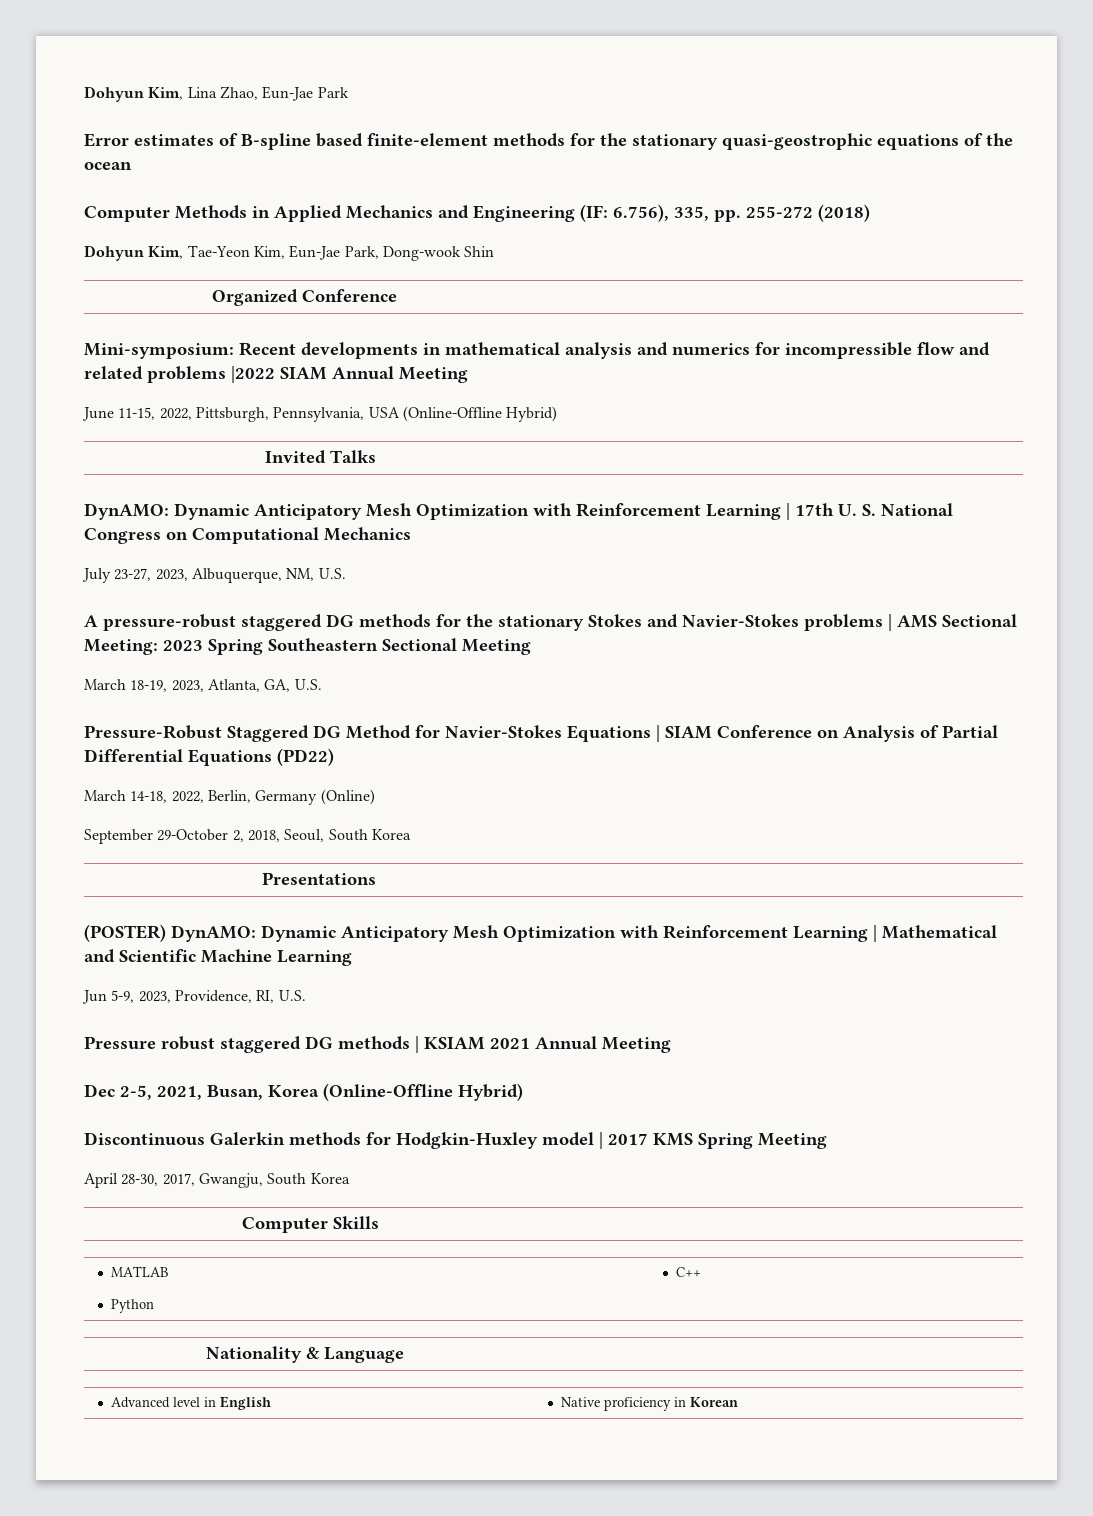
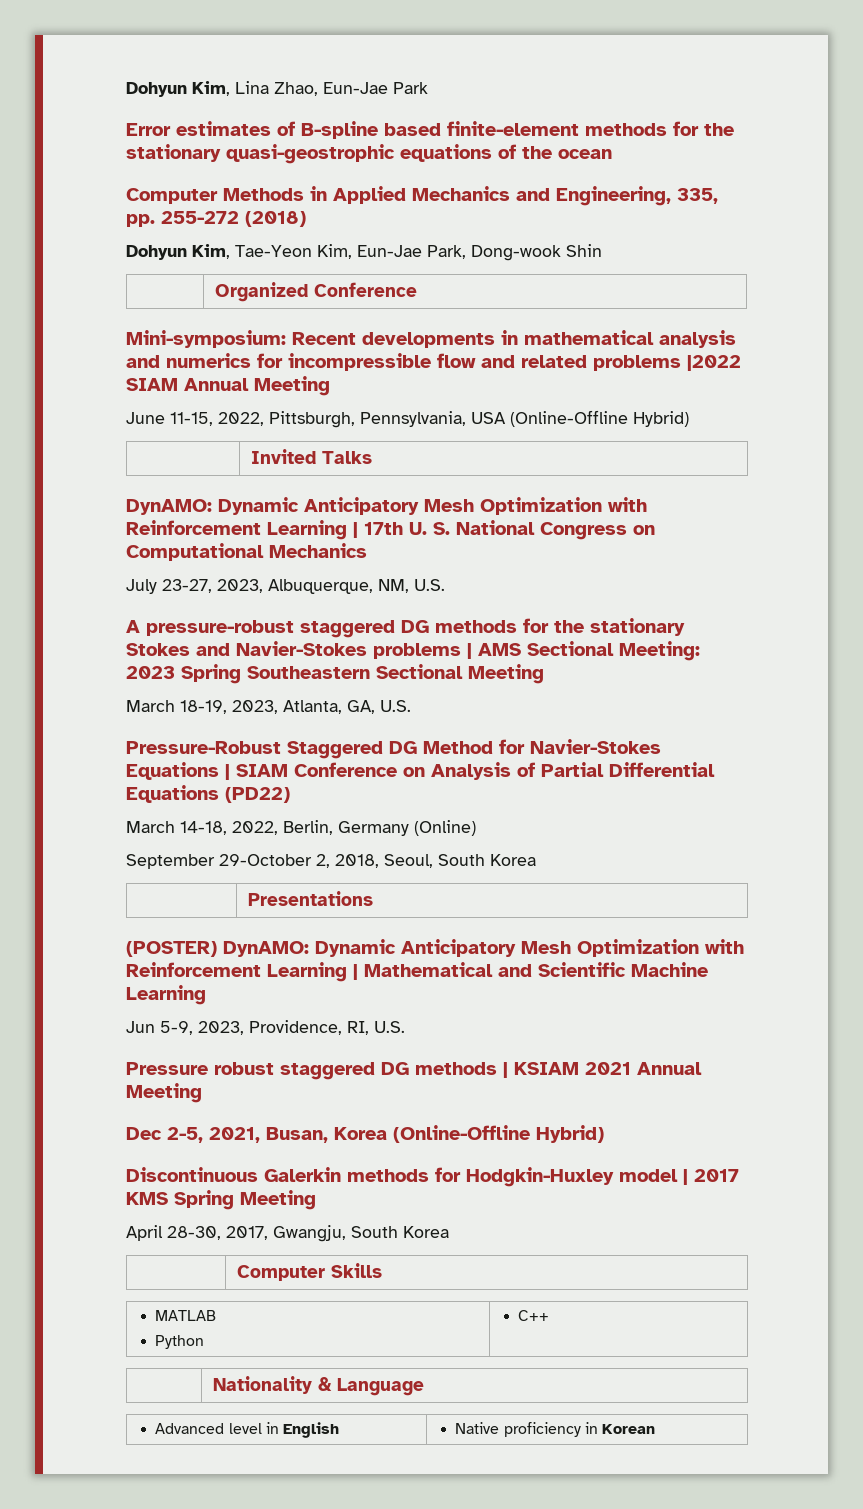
[473,204,669,222] Engineering (IF: 6.756), -> [556,186,671,206] Engineering,

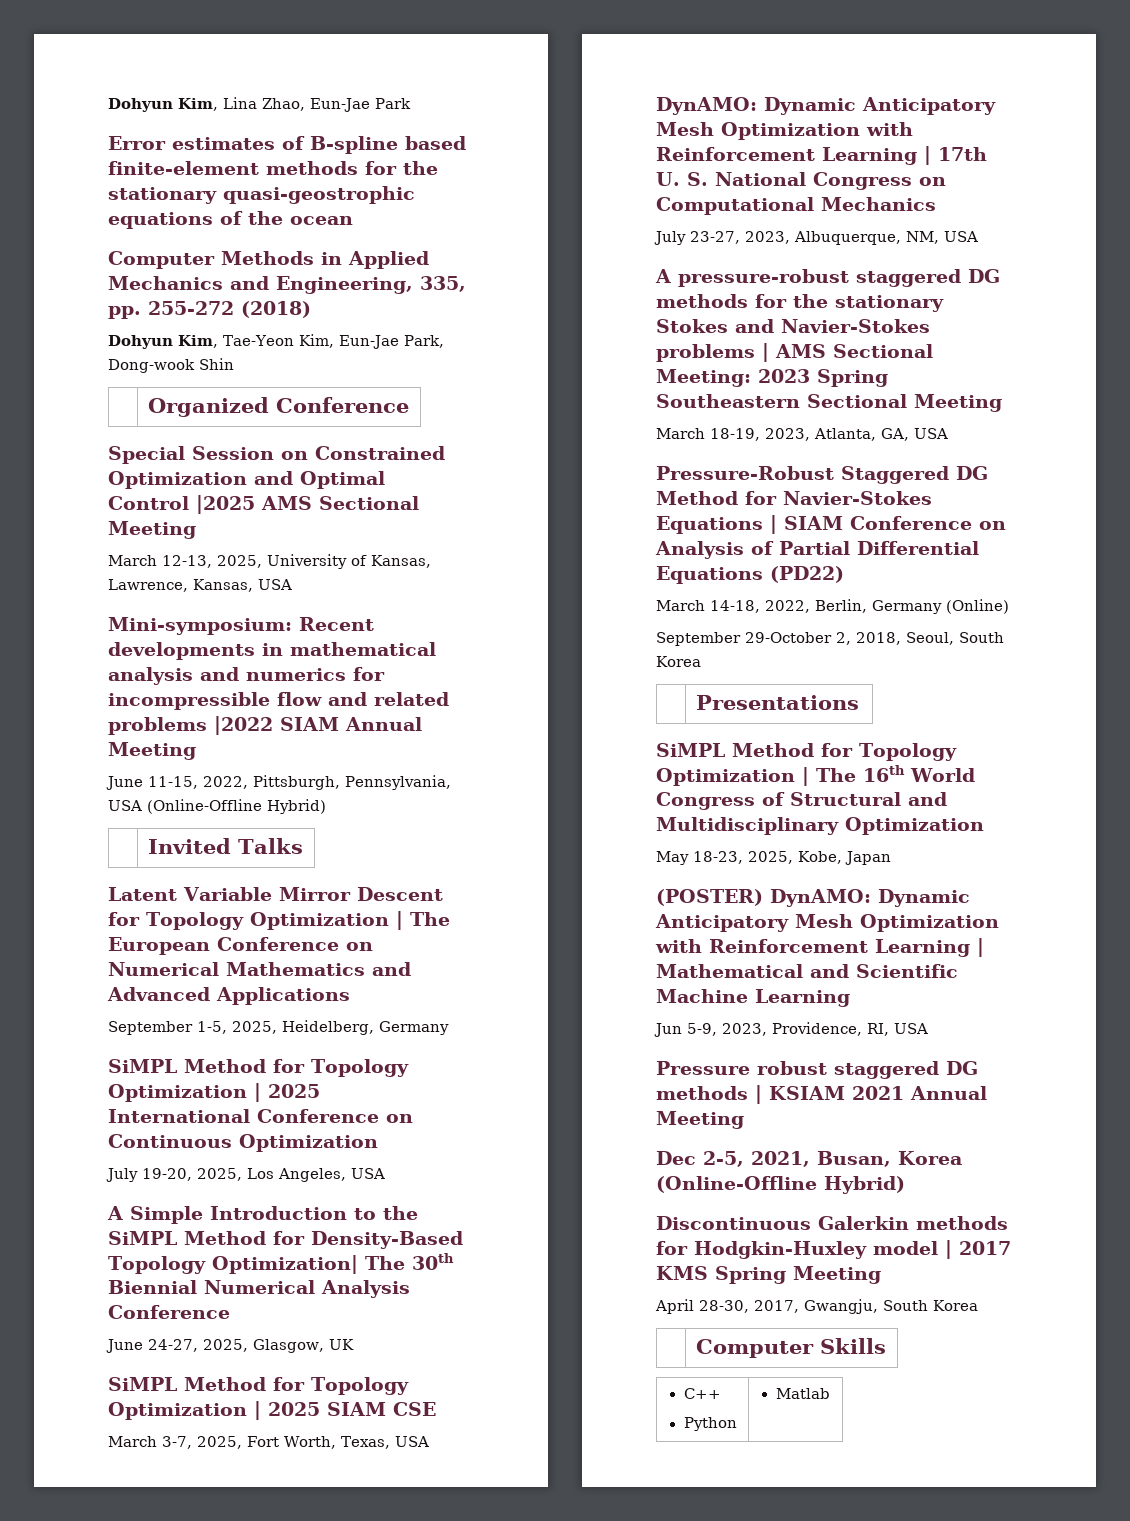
(417, 289) none -> [108,446,445,464] [108,471,385,489] [108,495,419,514] [108,521,196,539] [108,554,431,569] [108,579,292,592] // Special Session on Constrained Optimization and Optimal Control |2025 AMS Sectional Meeting // March 12-13, 2025, University of Kansas, Lawrence, Kansas, USA
(372, 457) none -> [108,887,443,901] [108,911,450,930] [108,937,373,955] [108,962,411,976] [107,987,350,1005] [108,1020,449,1035] [108,1059,409,1077] [108,1083,320,1102] [108,1109,413,1123] [108,1134,378,1152] [106,1168,385,1182] [107,1206,418,1224] [108,1231,463,1249] [108,1253,454,1274] [108,1280,410,1298] [108,1305,230,1319] [106,1339,354,1353] [108,1377,409,1395] [108,1401,436,1420] [108,1436,429,1449] // Latent Variable Mirror Descent for Topology Optimization | The European Conference on Numerical Mathematics and Advanced Applications // September 1-5, 2025, Heidelberg, Germany // SiMPL Method for Topology Optimization | 2025 International Conference on Continuous Optimization // July 19-20, 2025, Los Angeles, USA // A Simple Introduction to the SiMPL Method for Density-Based Topology Optimization| The 30th Biennial Numerical Analysis Conference // June 24-27, 2025, Glasgow, UK // SiMPL Method for Topology Optimization | 2025 SIAM CSE // March 3-7, 2025, Fort Worth, Texas, USA
[414,579,445,591] U.S. -> [944,231,978,242] USA
[380,700,411,712] U.S. -> [914,428,948,439] USA
(373, 898) none -> [656,743,957,761] [656,765,975,786] [656,792,947,810] [656,817,984,835] [656,851,891,865] // SiMPL Method for Topology Optimization | The 16th World Congress of Structural and Multidisciplinary Optimization // May 18-23, 2025, Kobe, Japan
[374,1021,405,1033] U.S. -> [894,1023,928,1034] USA
[155,1310,217,1321] MATLAB -> [683,1388,721,1399] C++
[518,1310,550,1321] [212,1376,424,1396] [155,1422,340,1438] [455,1422,656,1437] C++ // | Nationality & Language // Advanced level in English | Native proficiency in Korean -> [775,1388,830,1399] Matlab

